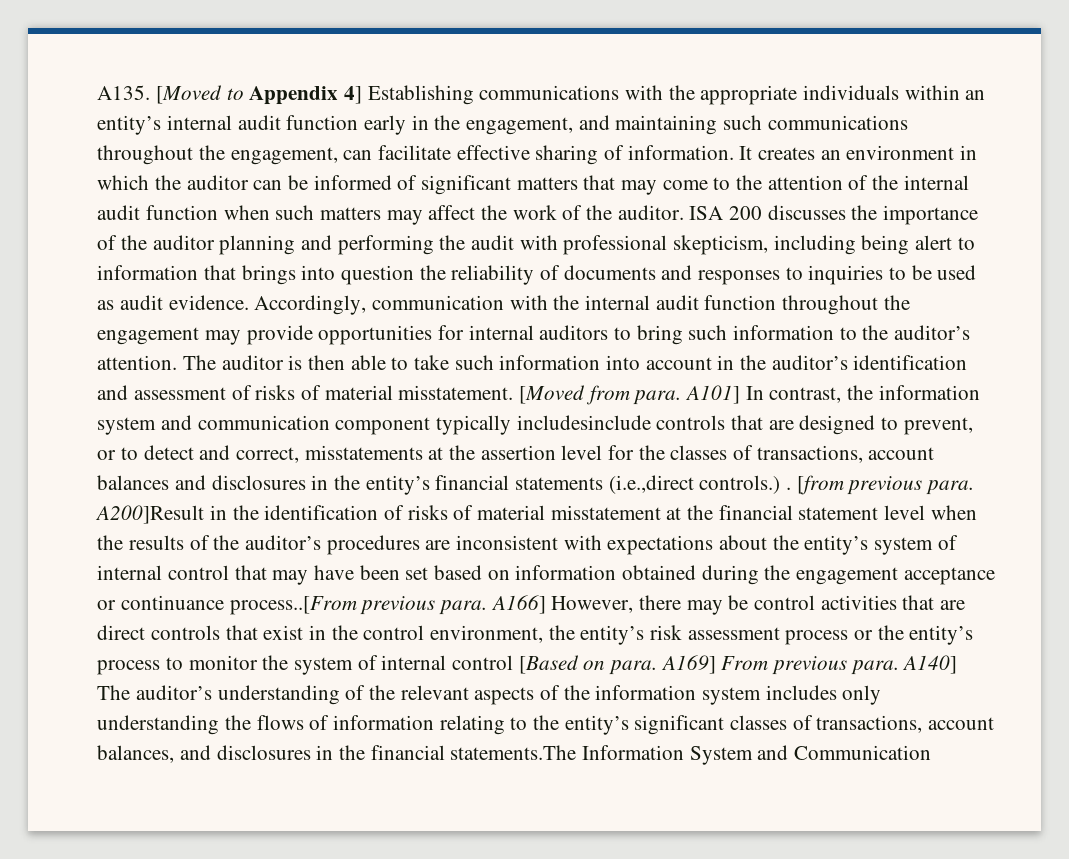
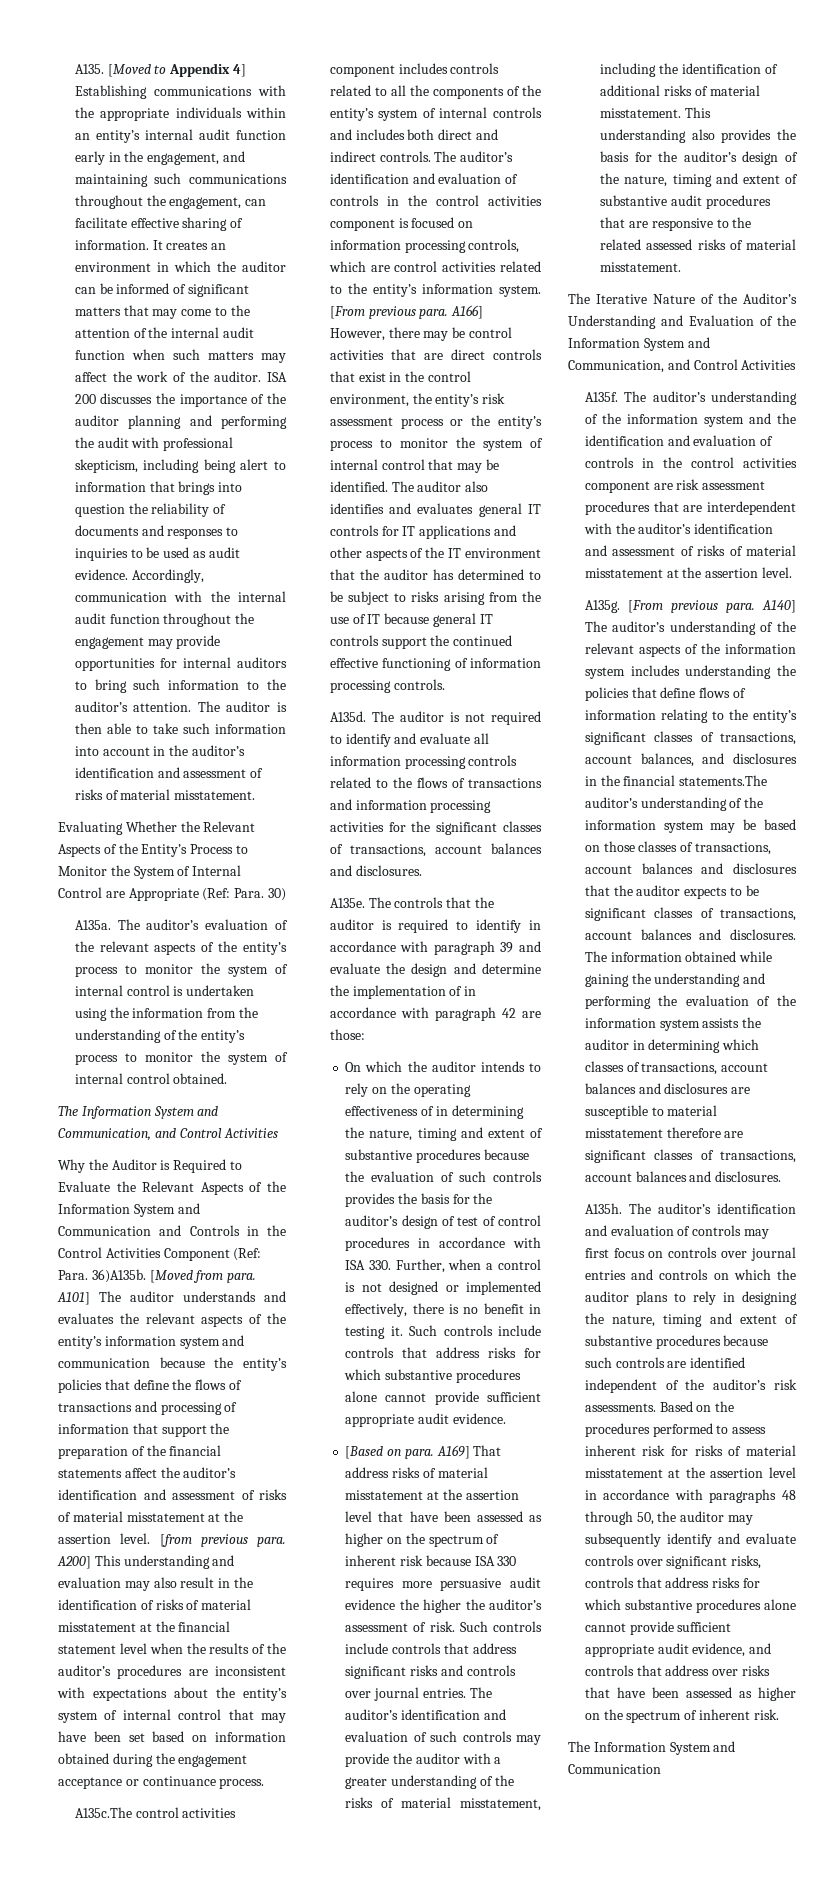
[519,385,980,405] [97,415,973,435] [97,445,935,463] [97,475,975,495] [95,505,205,524] [Moved from para. A101] In contrast, the information system and communication component typically includesinclude controls that are designed to prevent, or to detect and correct, misstatements at the assertion level for the classes of transactions, account balances and disclosures in the entity’s financial statements (i.e.,direct controls.) . [from previous para. A200]Result -> [58,821,256,835] [58,843,248,857] [58,865,242,879] [58,887,286,901] [74,919,288,930] [74,941,287,955] [74,963,288,977] [74,985,255,996] [74,1007,258,1021] [74,1029,246,1043] [74,1051,288,1065] [74,1073,228,1084] [58,1106,219,1119] [58,1128,279,1141] [58,1159,242,1173] [58,1181,286,1195] [58,1203,200,1217] [58,1225,286,1236] [58,1247,262,1261] [58,1269,257,1283] [57,1291,286,1305] [58,1313,286,1327] [58,1335,245,1349] [58,1357,287,1371] [58,1379,242,1393] [58,1401,238,1415] [58,1423,230,1437] [58,1445,222,1459] [58,1467,237,1478] [58,1489,287,1500] [58,1511,244,1522] [58,1533,286,1547] [57,1555,235,1569] [58,1577,215,1591] // Evaluating Whether the Relevant Aspects of the Entity’s Process to Monitor the System of Internal Control are Appropriate (Ref: Para. 30) // A135a. The auditor’s evaluation of the relevant aspects of the entity’s process to monitor the system of internal control is undertaken using the information from the understanding of the entity’s process to monitor the system of internal control obtained. // The Information System and Communication, and Control Activities // Why the Auditor is Required to Evaluate the Relevant Aspects of the Information System and Communication and Controls in the Control Activities Component (Ref: Para. 36)A135b. [Moved from para. A101] The auditor understands and evaluates the relevant aspects of the entity’s information system and communication because the entity’s policies that define the flows of transactions and processing of information that support the preparation of the financial statements affect the auditor’s identification and assessment of risks of material misstatement at the assertion level. [from previous para. A200] This understanding and evaluation may also result
[229,596,357,615] process..[From -> [219,1778,265,1789] [74,1807,237,1818] [329,63,500,77] [329,85,541,99] [329,107,542,121] [329,129,498,140] [329,151,514,162] [329,173,519,184] [329,195,542,206] [329,217,474,231] [329,239,520,253] [328,261,541,272] [329,283,541,297] [329,306,365,319] process. // A135c.The control activities component includes controls related to all the components of the entity’s system of internal controls and includes both direct and indirect controls. The auditor’s identification and evaluation of controls in the control activities component is focused on information processing controls, which are control activities related to the entity’s information system. [From
[518,655,769,675] [Based on para. A169] From -> [428,459,499,473] [329,481,489,492] [329,503,541,517] [329,525,516,539] [329,547,541,561] [329,569,541,580] [329,591,541,605] [329,613,493,627] [329,635,513,649] [329,658,541,671] [329,679,445,693] [329,711,541,725] [329,733,489,747] [329,755,518,769] [329,777,542,788] [329,799,492,813] [329,821,542,835] [329,843,542,857] [329,865,422,876] [329,897,494,908] [329,919,541,933] [329,941,541,955] [329,963,541,977] [329,985,477,999] [329,1007,541,1021] [329,1029,365,1040] [345,1061,541,1072] [345,1083,471,1097] [345,1105,524,1119] [345,1127,543,1141] [345,1149,529,1163] [345,1171,542,1182] [345,1193,493,1207] [345,1215,541,1229] [345,1237,541,1251] [345,1259,541,1273] [345,1281,541,1295] [345,1303,541,1317] [345,1325,541,1339] [345,1347,541,1358] [344,1369,521,1383] [345,1391,541,1405] [345,1413,506,1427] [345,1445,502,1459] [345,1467,488,1478] [345,1489,519,1500] [345,1511,542,1522] [345,1533,500,1547] [345,1555,517,1566] [345,1577,541,1591] [345,1599,542,1613] [345,1621,542,1632] [345,1643,517,1654] [345,1665,516,1679] [345,1687,492,1701] [345,1709,506,1720] [345,1731,541,1745] [345,1753,502,1767] [345,1775,514,1789] [345,1797,541,1811] [600,63,778,77] [600,85,760,96] [600,107,711,118] [600,129,796,143] [600,151,798,165] [600,173,798,187] [600,195,771,209] [600,217,752,231] [600,239,796,250] [600,262,682,272] [568,293,797,304] [568,315,796,329] [568,337,710,351] [568,359,797,373] [584,391,797,405] [584,413,796,427] [584,435,774,446] [584,457,797,468] [584,479,766,493] [584,501,796,515] [583,523,774,534] [584,545,796,556] [584,567,792,578] [584,600,663,613] that may be identified. The auditor also identifies and evaluates general IT controls for IT applications and other aspects of the IT environment that the auditor has determined to be subject to risks arising from the use of IT because general IT controls support the continued effective functioning of information processing controls. // A135d. The auditor is not required to identify and evaluate all information processing controls related to the flows of transactions and information processing activities for the significant classes of transactions, account balances and disclosures. // A135e. The controls that the auditor is required to identify in accordance with paragraph 39 and evaluate the design and determine the implementation of in accordance with paragraph 42 are those: // On which the auditor intends to rely on the operating effectiveness of in determining the nature, timing and extent of substantive procedures because the evaluation of such controls provides the basis for the auditor’s design of test of control procedures in accordance with ISA 330. Further, when a control is not designed or implemented effectively, there is no benefit in testing it. Such controls include controls that address risks for which substantive procedures alone cannot provide sufficient appropriate audit evidence. // [Based on para. A169] That address risks of material misstatement at the assertion level that have been assessed as higher on the spectrum of inherent risk because ISA 330 requires more persuasive audit evidence the higher the auditor’s assessment of risk. Such controls include controls that address significant risks and controls over journal entries. The auditor’s identification and evaluation of such controls may provide the auditor with a greater understanding of the risks of material misstatement, including the identification of additional risks of material misstatement. This understanding also provides the basis for the auditor’s design of the nature, timing and extent of substantive audit procedures that are responsive to the related assessed risks of material misstatement. // The Iterative Nature of the Auditor’s Understanding and Evaluation of the Information System and Communication, and Control Activities // A135f. The auditor’s understanding of the information system and the identification and evaluation of controls in the control activities component are risk assessment procedures that are interdependent with the auditor’s identification and assessment of risks of material misstatement at the assertion level. // A135g. [From
[842,685,882,705] only -> (680, 670) none
(252, 722) none -> [584,687,696,701] policies that define
(577, 752) none -> [584,797,764,811] [584,819,796,833] [584,841,771,855] [584,863,797,874] [584,885,759,899] [584,907,796,921] [584,929,796,940] [584,951,773,962] [584,973,766,987] [584,995,796,1009] [584,1017,762,1031] [584,1039,760,1053] [584,1061,769,1075] [584,1083,751,1094] [584,1105,718,1119] [584,1127,744,1138] [584,1149,796,1163] [584,1171,782,1182] [584,1203,796,1214] [584,1225,769,1239] [584,1247,796,1261] [584,1269,796,1280] [584,1291,797,1305] [584,1313,798,1327] [584,1335,769,1349] [584,1357,746,1368] [584,1379,797,1393] [584,1401,735,1412] [584,1423,767,1437] [584,1445,796,1456] [584,1467,796,1478] [584,1489,796,1503] [584,1511,753,1525] [584,1533,796,1547] [584,1555,762,1569] [584,1577,760,1588] [583,1599,796,1613] [584,1621,732,1635] [584,1643,772,1657] [584,1665,770,1676] [584,1687,796,1701] [584,1709,779,1723] [568,1741,590,1752] auditor’s understanding of the information system may be based on those classes of transactions, account balances and disclosures that the auditor expects to be significant classes of transactions, account balances and disclosures. The information obtained while gaining the understanding and performing the evaluation of the information system assists the auditor in determining which classes of transactions, account balances and disclosures are susceptible to material misstatement therefore are significant classes of transactions, account balances and disclosures. // A135h. The auditor’s identification and evaluation of controls may first focus on controls over journal entries and controls on which the auditor plans to rely in designing the nature, timing and extent of substantive procedures because such controls are identified independent of the auditor’s risk assessments. Based on the procedures performed to assess inherent risk for risks of material misstatement at the assertion level in accordance with paragraphs 48 through 50, the auditor may subsequently identify and evaluate controls over significant risks, controls that address risks for which substantive procedures alone cannot provide sufficient appropriate audit evidence, and controls that address over risks that have been assessed as higher on the spectrum of inherent risk. // The

